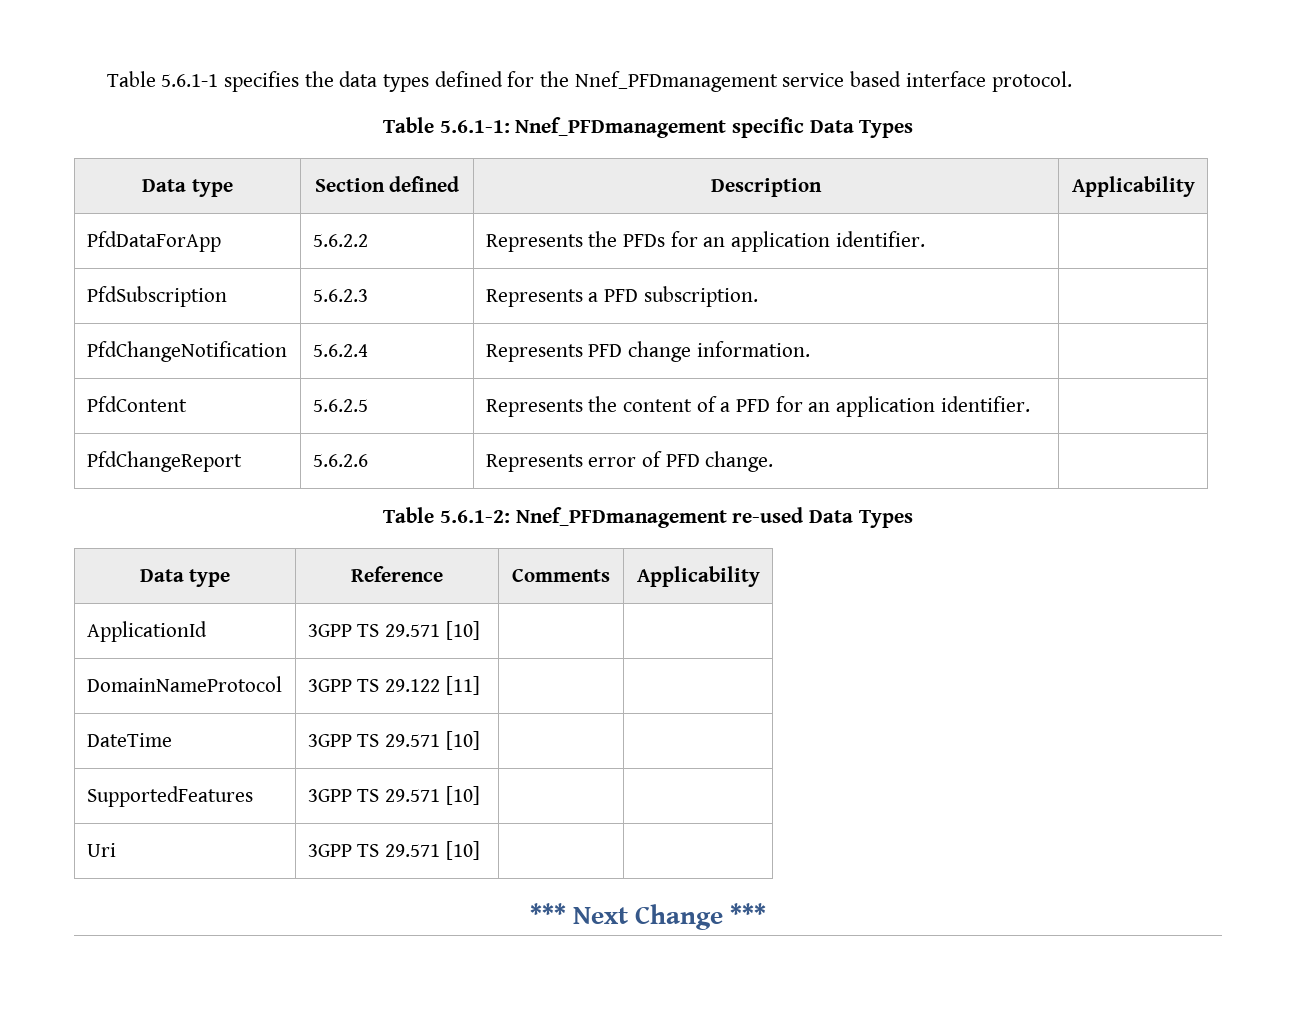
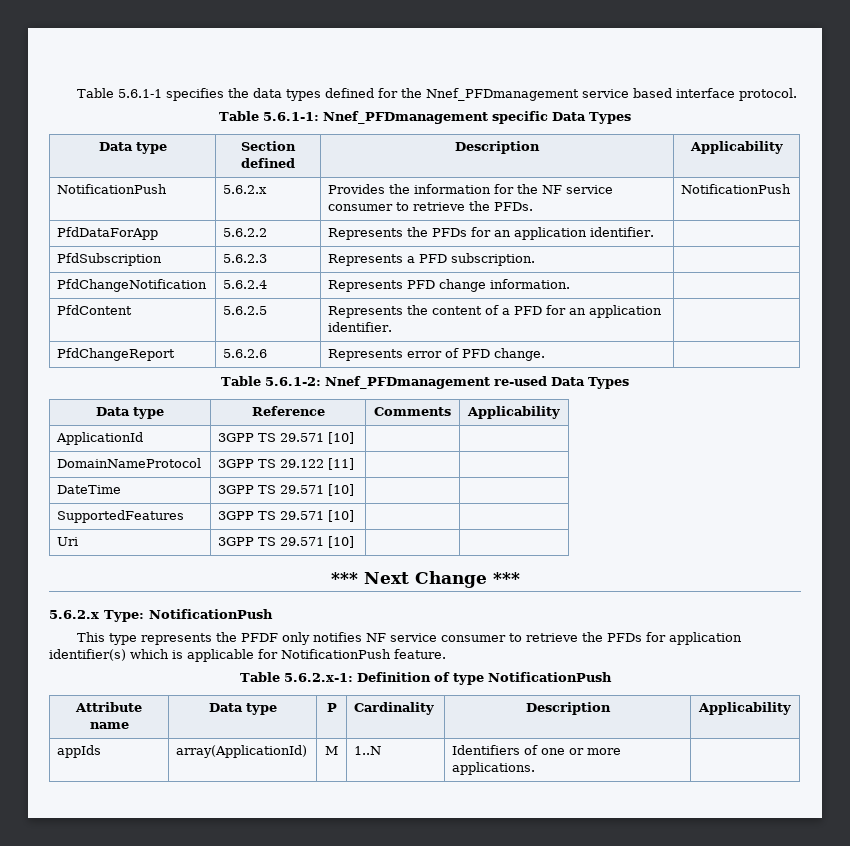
(1195, 186) none -> [57,184,168,194] [223,185,268,194] [328,184,614,194] [328,201,534,211] [681,184,792,194] // NotificationPush | 5.6.2.x | Provides the information for the NF service consumer to retrieve the PFDs. | NotificationPush
(767, 913) none -> [49,609,273,622] [76,632,742,645] [49,649,446,662] [239,672,612,685] [75,702,142,712] [89,722,129,729] [208,703,277,715] [326,703,337,712] [354,702,435,715] [525,702,611,715] [698,702,791,715] [57,745,102,758] [176,745,308,758] [325,746,338,755] [354,746,382,755] [452,745,622,755] [452,762,536,775] // 5.6.2.x Type: NotificationPush // This type represents the PFDF only notifies NF service consumer to retrieve the PFDs for application identifier(s) which is applicable for NotificationPush feature. // Table 5.6.2.x-1: Definition of type NotificationPush // Attribute name | Data type | P | Cardinality | Description | Applicability // appIds | array(ApplicationId) | M | 1..N | Identifiers of one or more applications. |

